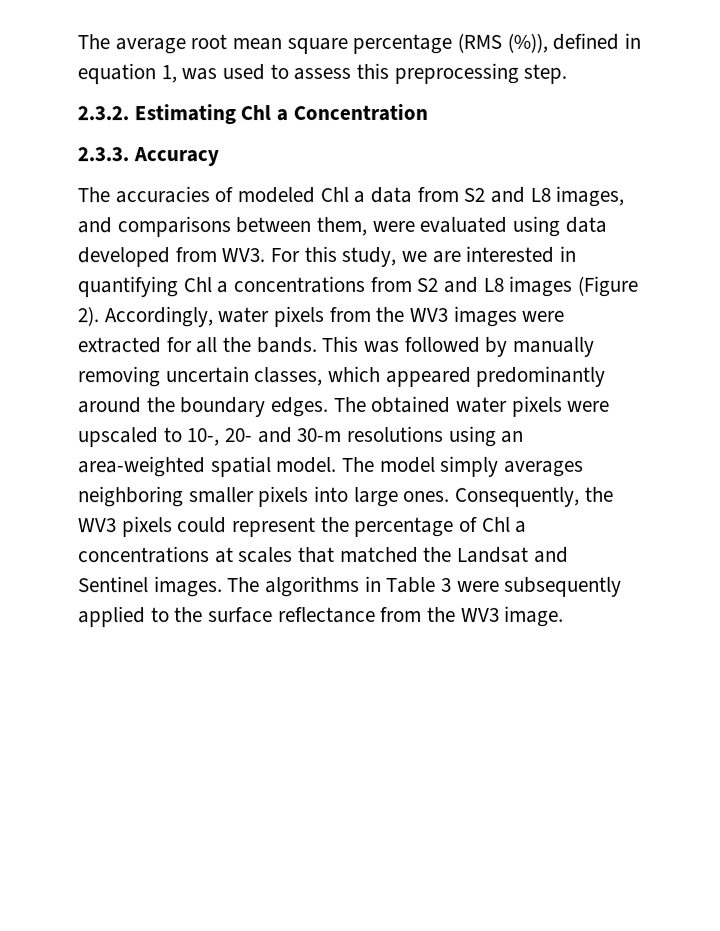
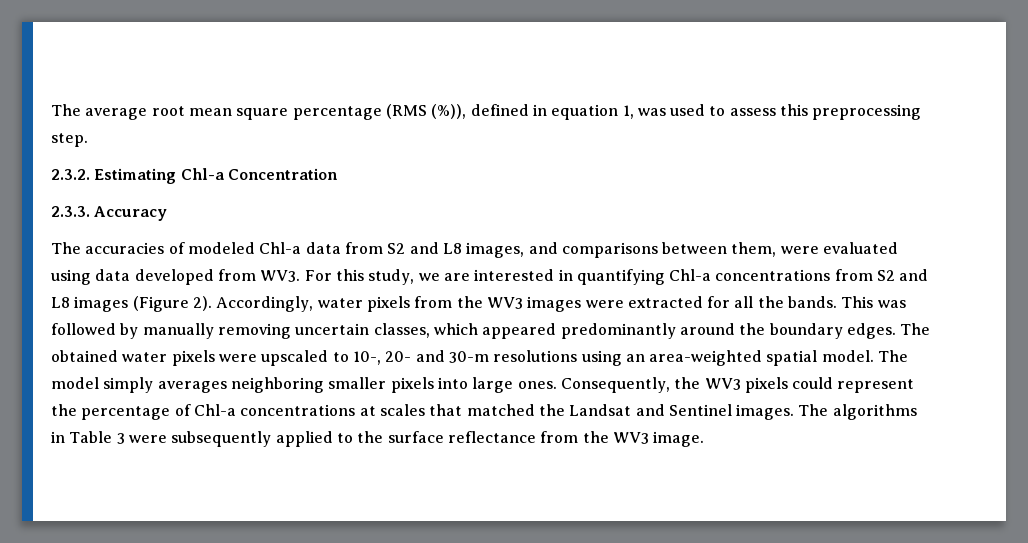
[240,105,289,122] Chl a -> [180,168,225,180] Chl-a
[319,187,366,204] Chl a -> [259,242,302,254] Chl-a
[182,277,229,294] Chl a -> [669,269,712,281] Chl-a
[481,516,528,533] Chl a -> [193,404,236,416] Chl-a

